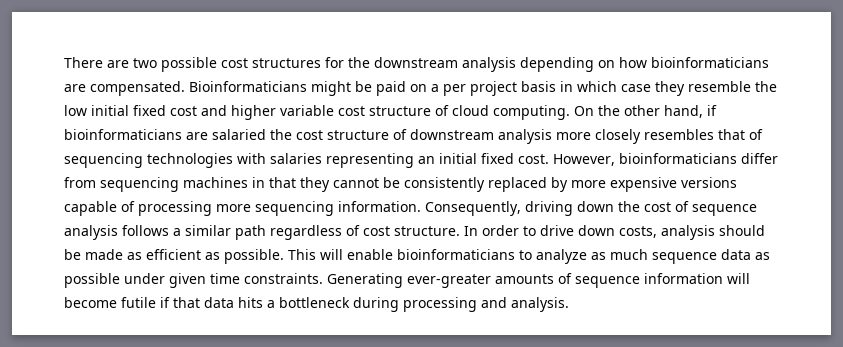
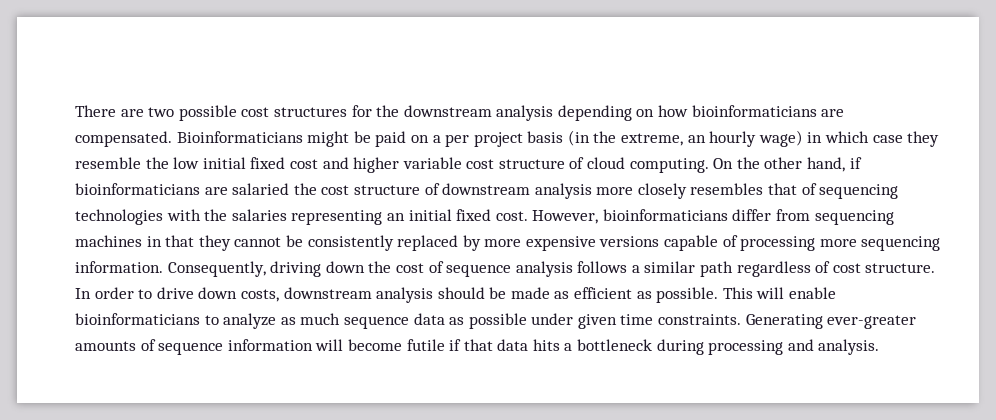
(556, 86) none -> [567,130,803,147] (in the extreme, an hourly wage)
(266, 158) none -> [204,209,228,221] the
(657, 232) none -> [283,287,372,299] downstream

